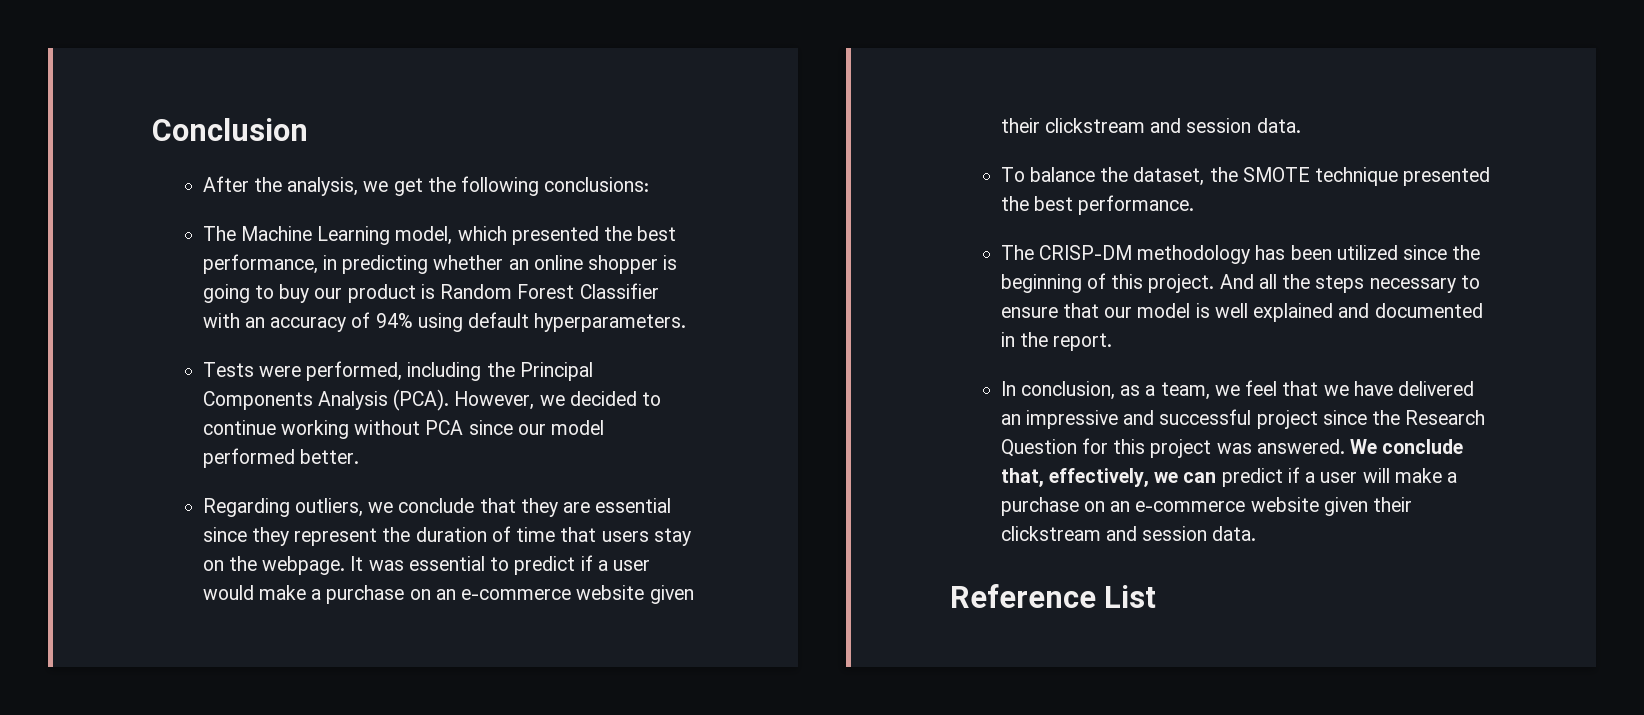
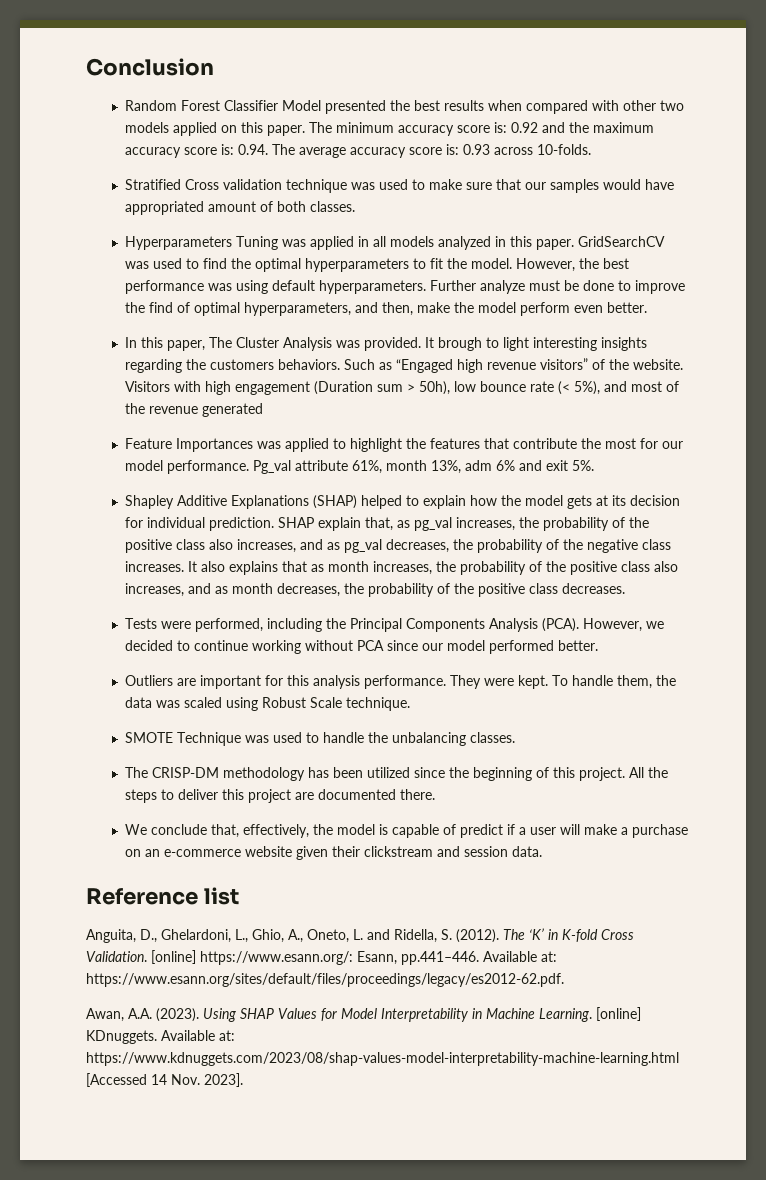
[202,176,650,196] [202,226,677,245] [202,254,678,274] [202,283,659,303] [202,312,687,332] After the analysis, we get the following conclusions: // The Machine Learning model, which presented the best performance, in predicting whether an online shopper is going to buy our product is Random Forest Classifier with an accuracy of 94% using default hyperparameters. -> [124,100,684,114] [124,122,654,136] [124,144,591,158] [124,179,674,193] [124,201,355,215] [124,236,665,250] [124,258,629,272] [124,280,685,294] [124,302,647,316] [124,337,647,351] [124,358,683,373] [124,381,679,395] [124,403,263,417] [124,438,683,452] [124,460,594,474] [124,495,680,509] [124,517,649,531] [124,539,671,553] [124,561,678,575] [124,583,625,597] Random Forest Classifier Model presented the best results when compared with other two models applied on this paper. The minimum accuracy score is: 0.92 and the maximum accuracy score is: 0.94. The average accuracy score is: 0.93 across 10-folds. // Stratified Cross validation technique was used to make sure that our samples would have appropriated amount of both classes. // Hyperparameters Tuning was applied in all models analyzed in this paper. GridSearchCV was used to find the optimal hyperparameters to fit the model. However, the best performance was using default hyperparameters. Further analyze must be done to improve the find of optimal hyperparameters, and then, make the model perform even better. // In this paper, The Cluster Analysis was provided. It brough to light interesting insights regarding the customers behaviors. Such as “Engaged high revenue visitors” of the website. Visitors with high engagement (Duration sum > 50h), low bounce rate (< 5%), and most of the revenue generated // Feature Importances was applied to highlight the features that contribute the most for our model performance. Pg_val attribute 61%, month 13%, adm 6% and exit 5%. // Shapley Additive Explanations (SHAP) helped to explain how the model gets at its decision for individual prediction. SHAP explain that, as pg_val increases, the probability of the positive class also increases, and as pg_val decreases, the probability of the negative class increases. It also explains that as month increases, the probability of the positive class also increases, and as month decreases, the probability of the positive class decreases.
[202,498,672,517] [202,526,691,546] [202,555,651,575] [202,585,694,604] [1000,118,1301,133] [1000,167,1491,186] [1000,195,1195,215] Regarding outliers, we conclude that they are essential since they represent the duration of time that users stay on the webpage. It was essential to predict if a user would make a purchase on an e-commerce website given their clickstream and session data. // To balance the dataset, the SMOTE technique presented the best performance. -> [124,675,676,689] [124,697,410,711] [124,732,515,746] Outliers are important for this analysis performance. They were kept. To handle them, the data was scaled using Robust Scale technique. // SMOTE Technique was used to handle the unbalancing classes.
[1219,274,1480,293] [1000,303,1483,322] [1000,332,1113,351] [1000,380,1475,400] [1000,409,1486,429] [1000,438,1464,458] [1000,468,1217,487] And all the steps necessary to ensure that our model is well explained and documented in the report. // In conclusion, as a team, we feel that we have delivered an impressive and successful project since the Research Question for this project was answered. We conclude that, effectively, we can -> [628,767,668,778] [124,789,435,803] [124,824,456,838] All the steps to deliver this project are documented there. // We conclude that, effectively, the model is capable of
[1104,585,1157,608] List -> [203,887,239,905] [86,928,634,943] [86,950,557,965] [86,973,564,987] [86,1007,641,1022] [86,1030,235,1044] [86,1052,679,1066] [86,1073,243,1087] list // Anguita, D., Ghelardoni, L., Ghio, A., Oneto, L. and Ridella, S. (2012). The ‘K’ in K-fold Cross Validation. [online] https://www.esann.org/: Esann, pp.441–446. Available at: https://www.esann.org/sites/default/files/proceedings/legacy/es2012-62.pdf. // Awan, A.A. (2023). Using SHAP Values for Model Interpretability in Machine Learning. [online] KDnuggets. Available at: https://www.kdnuggets.com/2023/08/shap-values-model-interpretability-machine-learning.html [Accessed 14 Nov. 2023].

